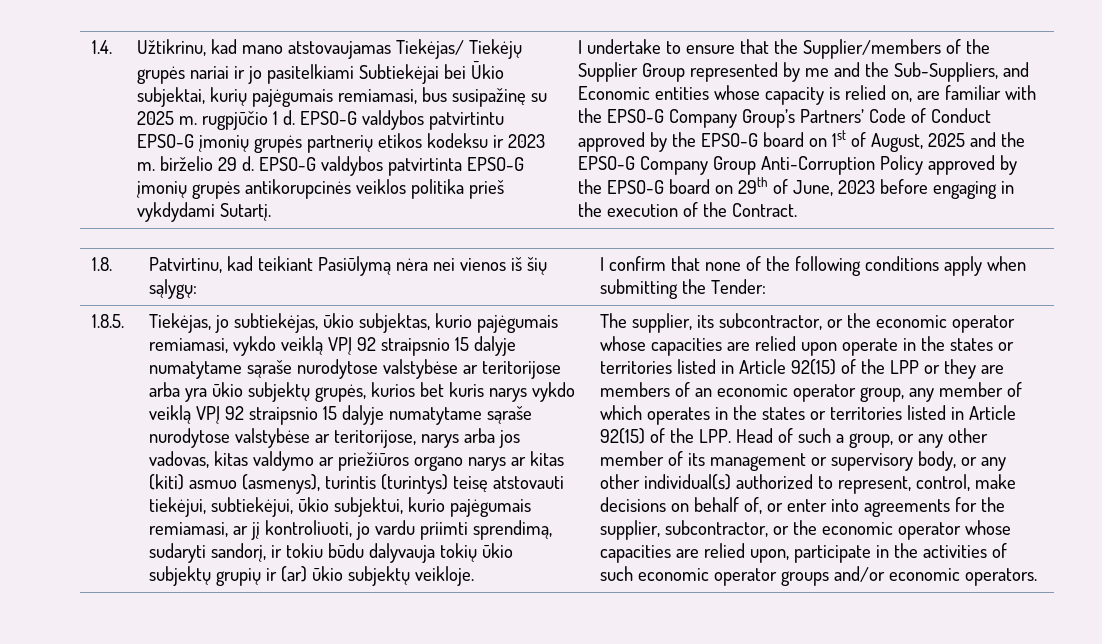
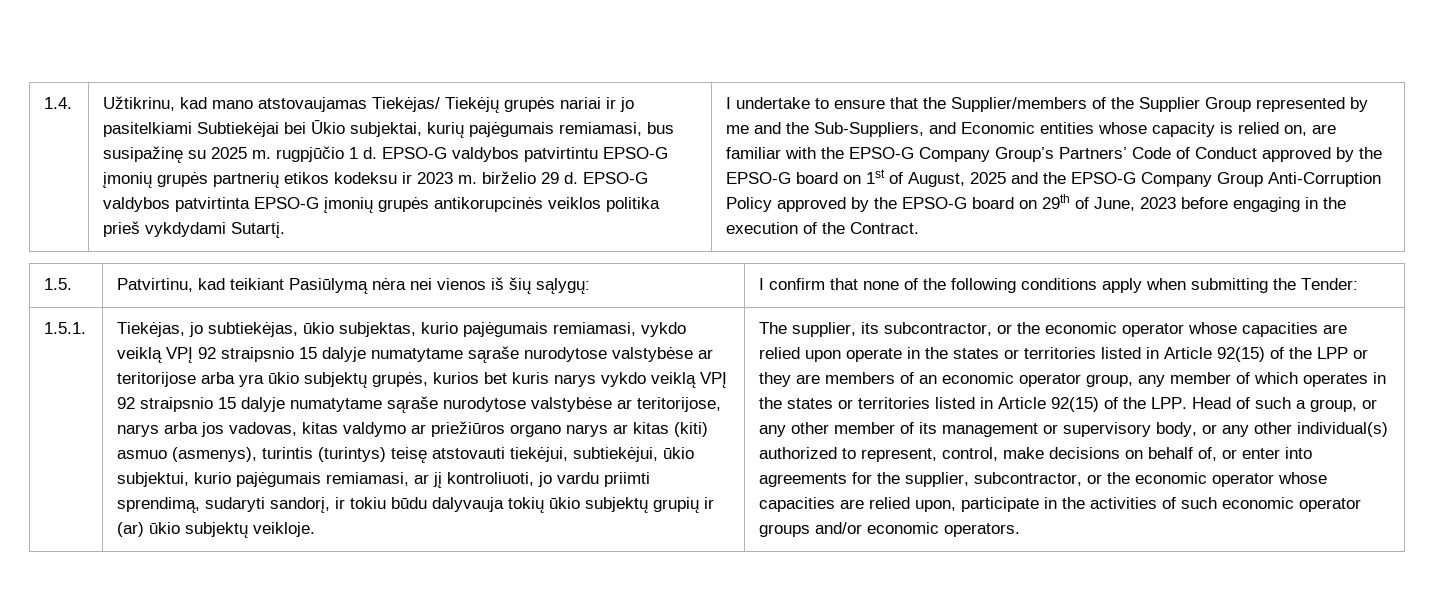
[92,257,113,271] 1.8. -> [44,278,73,290] 1.5.
[92,314,125,328] 1.8.5. -> [44,322,87,334] 1.5.1.

